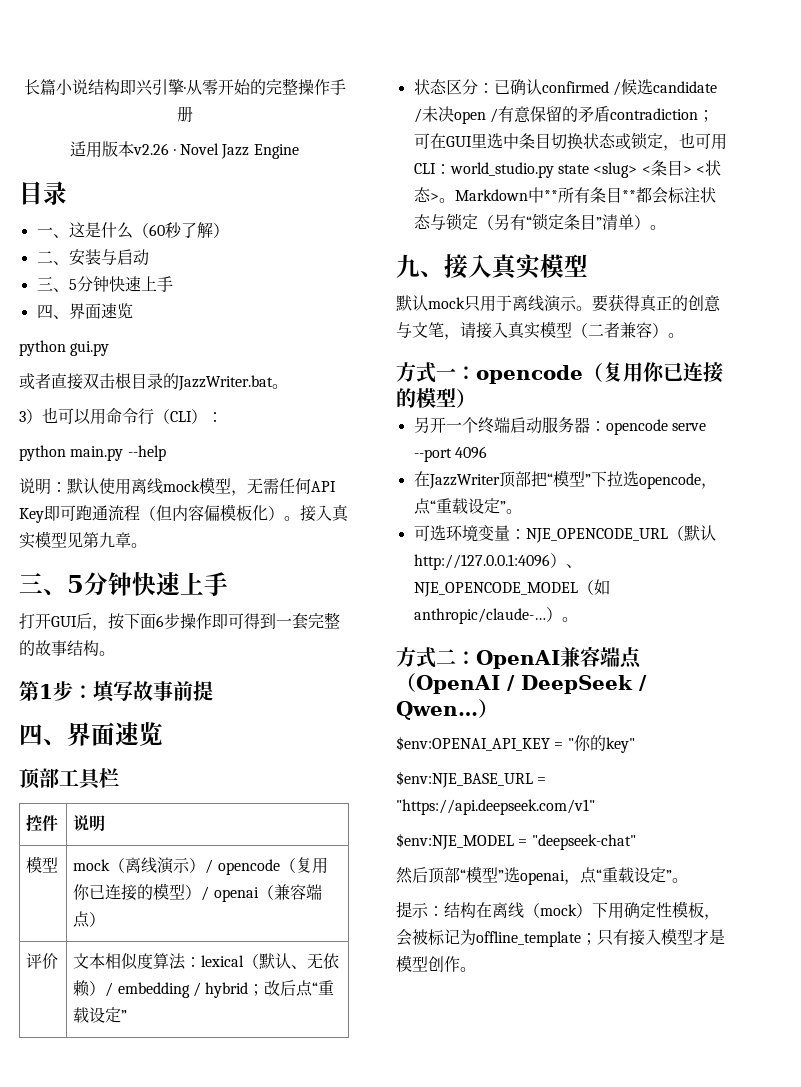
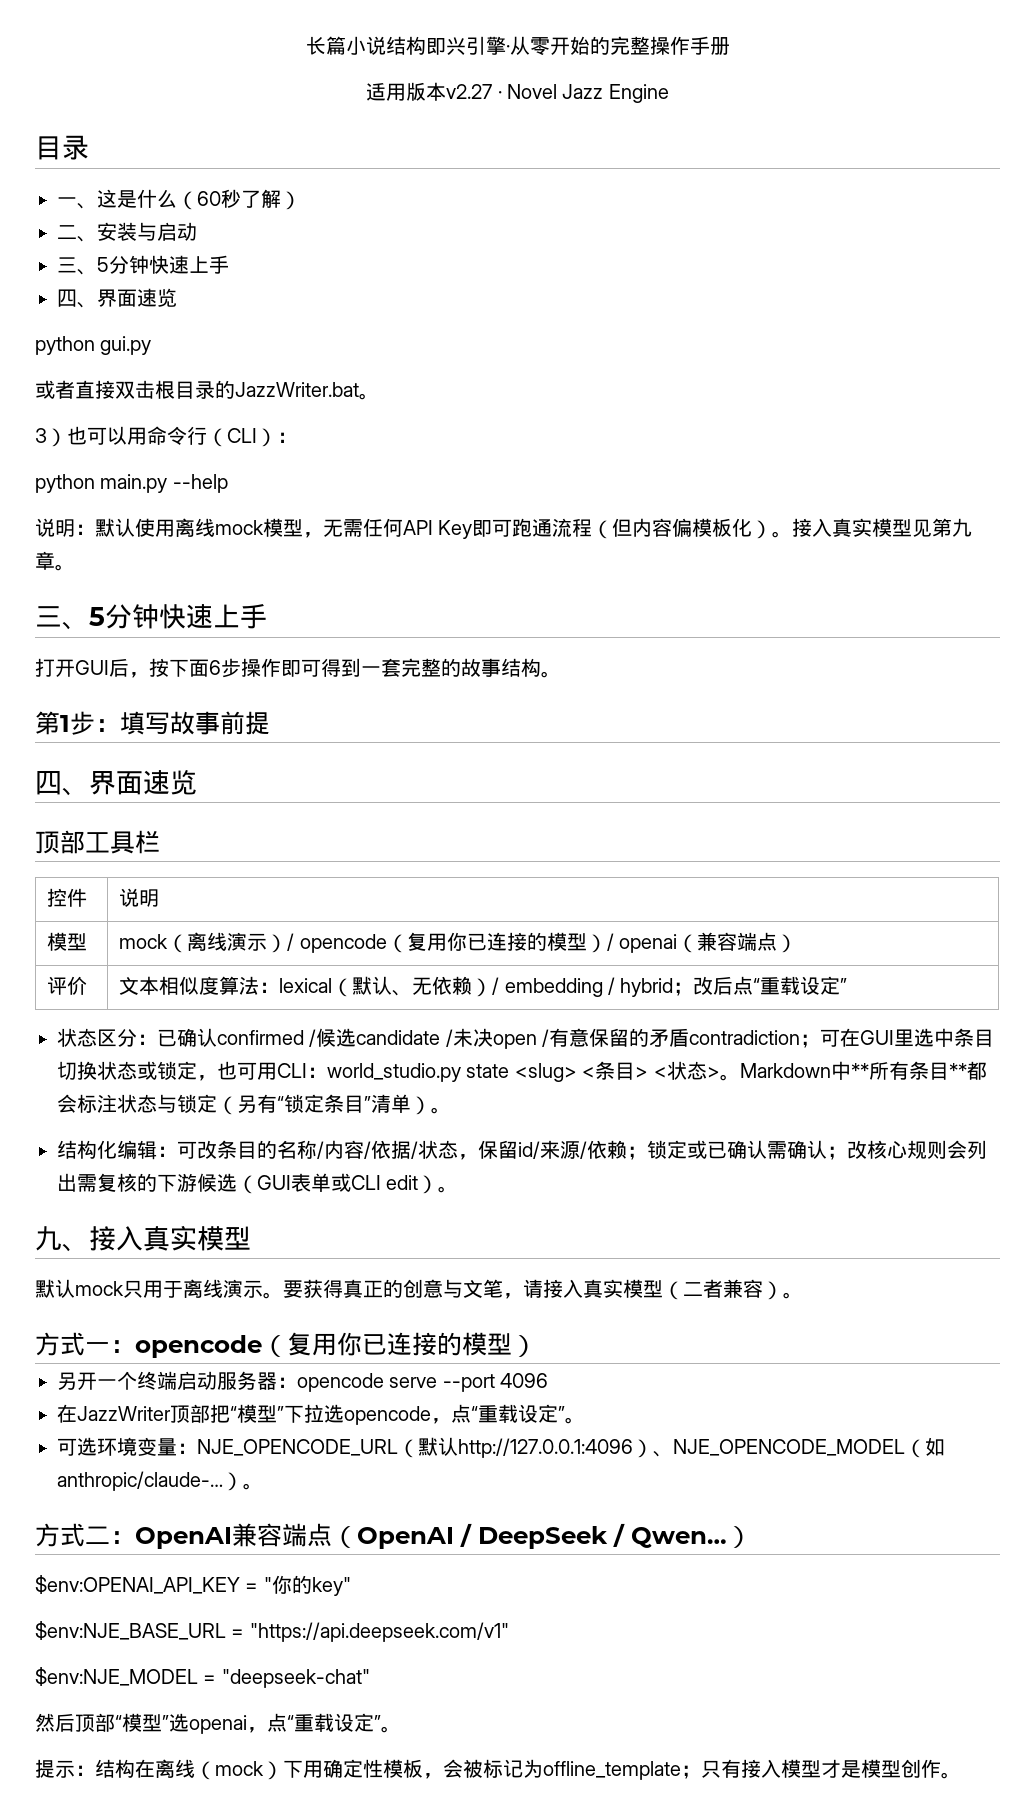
[133,143,170,155] v2.26 -> [446,84,493,99] v2.27
(666, 227) none -> [57,1140,987,1160] [57,1173,459,1194] // 结构化编辑：可改条目的名称/内容/依据/状态，保留id/来源/依赖；锁定或已确认需确认；改核心规则会列出需复核的下游候选（GUI表单或CLI edit）。

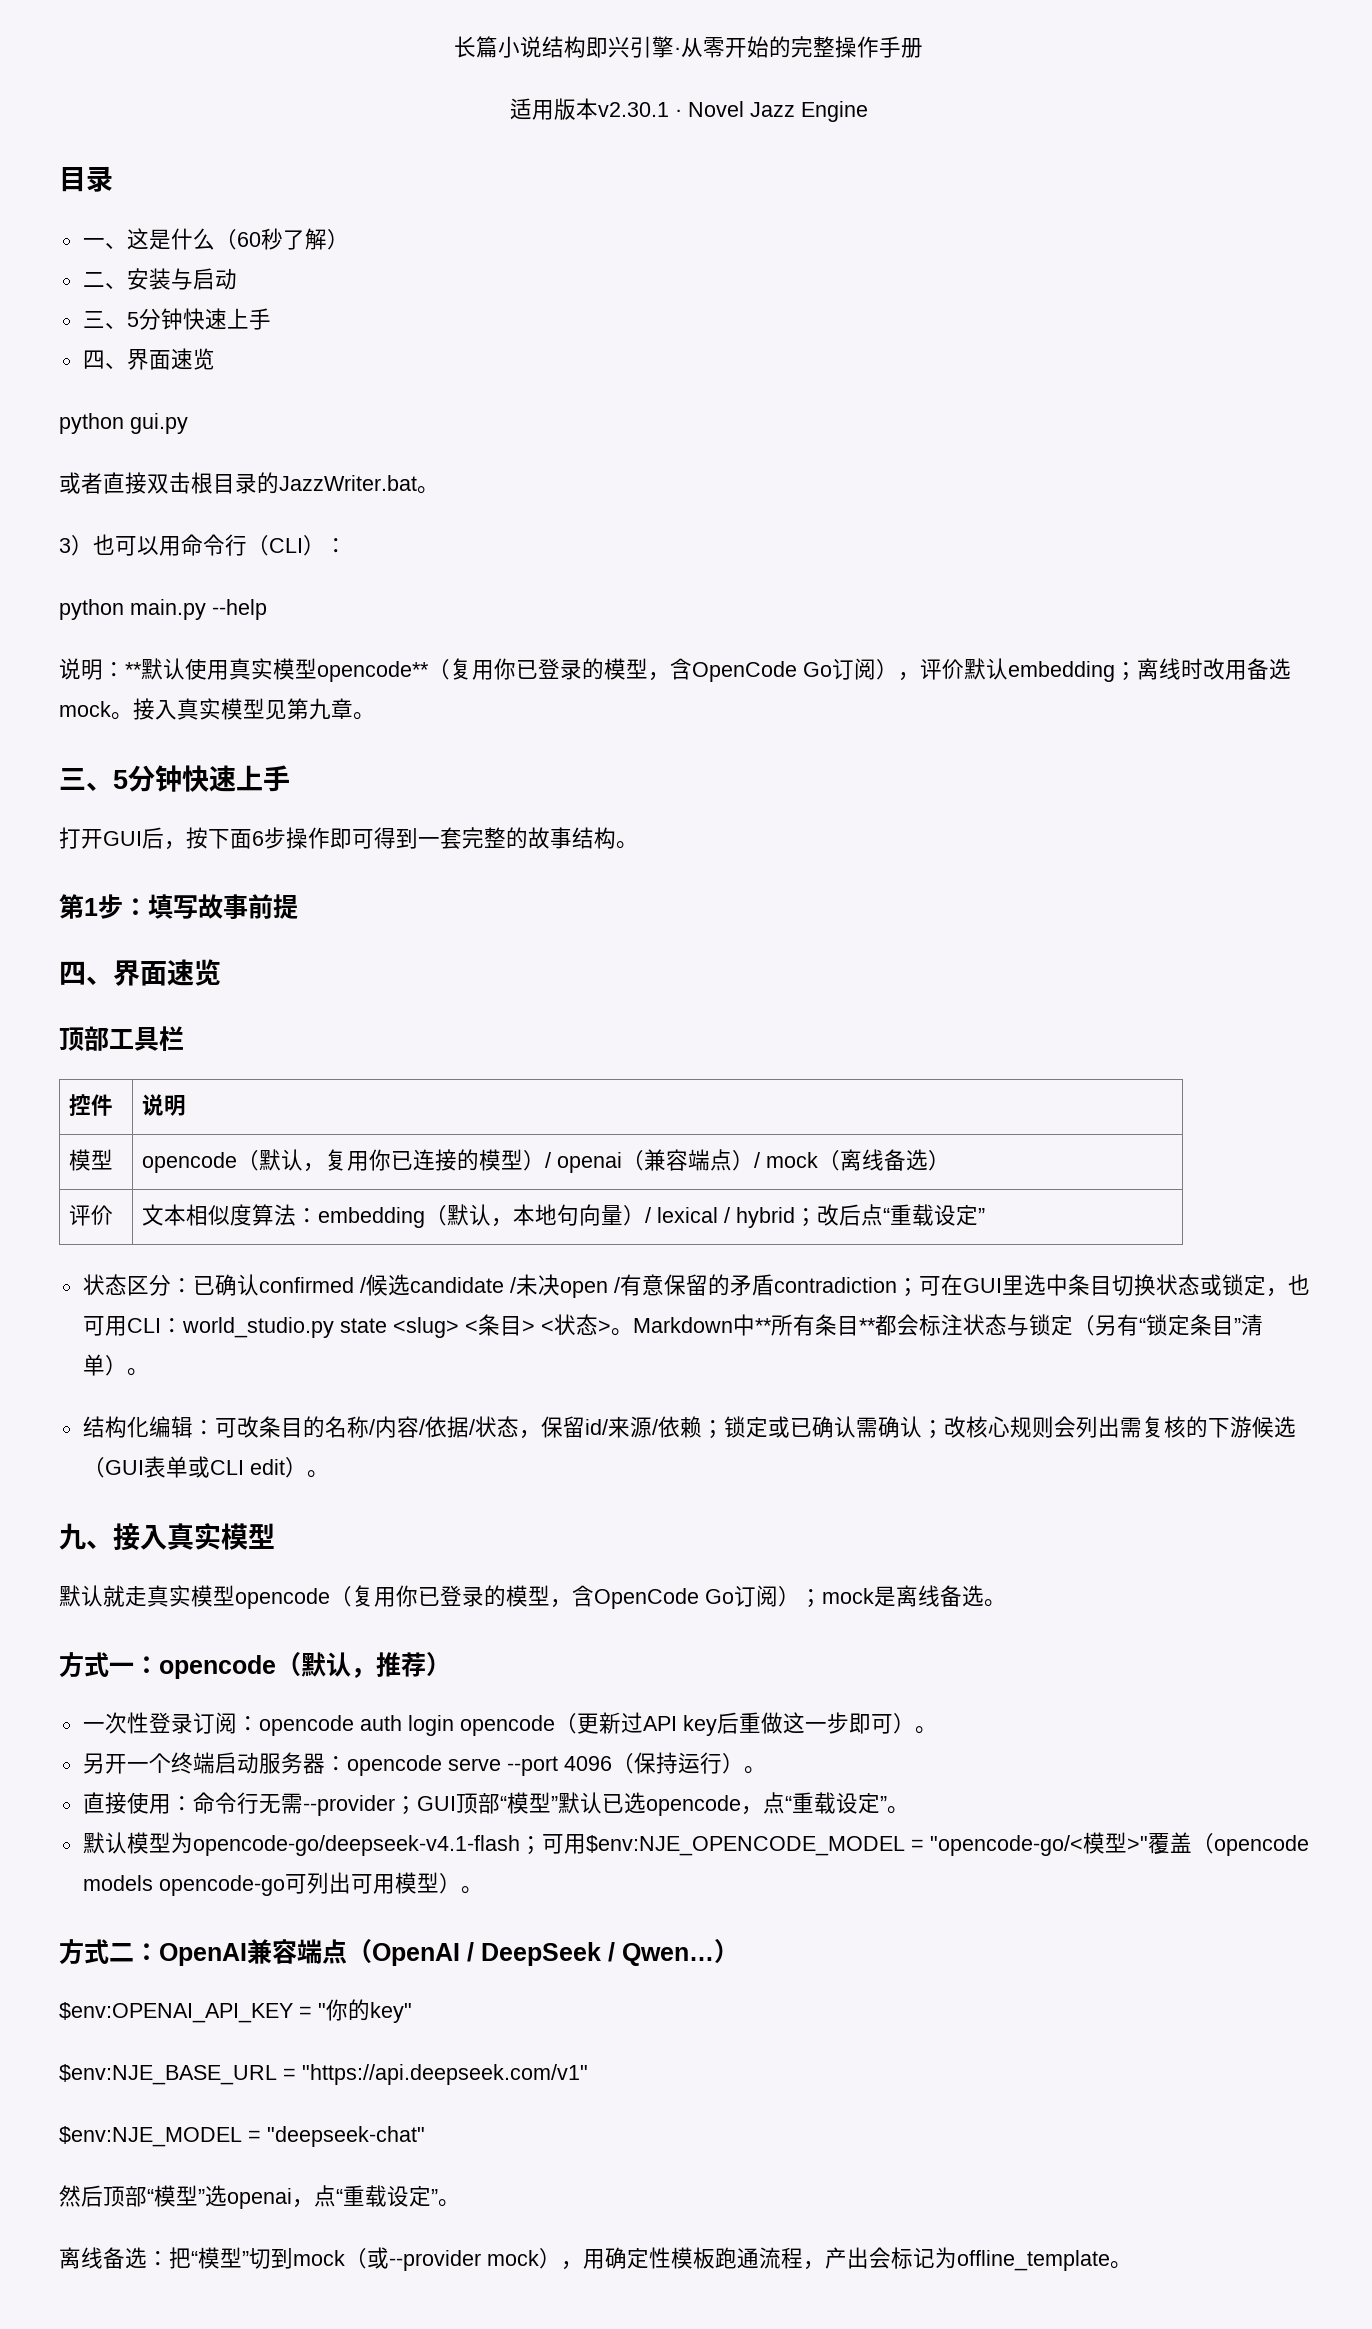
[446,84,493,99] v2.27 -> [597,102,669,117] v2.30.1
(95, 529) none -> [125,662,142,677] **
[175,518,773,539] 离线mock模型，无需任何API Key即可跑通流程（但内容偏模板化） -> [229,658,1291,682] [59,701,111,717] 真实模型opencode**（复用你已登录的模型，含OpenCode Go订阅），评价默认embedding；离线时改用备选mock
[119,932,407,953] mock（离线演示）/ opencode（ -> [142,1149,326,1173] opencode（默认，
(798, 943) none -> [754,1149,951,1171] / mock（离线备选）
[279,976,603,997] lexical（默认、无依赖）/ embedding -> [318,1204,719,1228] embedding（默认，本地句向量）/ lexical
[75,1279,803,1300] [35,1332,537,1358] mock只用于离线演示。要获得真正的创意与文笔，请接入真实模型（二者兼容）。 // 方式一：opencode（复用你已连接的模型） -> [103,1585,1006,1609] [59,1652,451,1679] [82,1712,937,1736] 就走真实模型opencode（复用你已登录的模型，含OpenCode Go订阅）；mock是离线备选。 // 方式一：opencode（默认，推荐） // 一次性登录订阅：opencode auth login opencode（更新过API key后重做这一步即可）。
[57,1404,324,1423] // 在JazzWriter顶部把“模型”下拉 -> [611,1752,766,1774] [82,1792,624,1816] （保持运行）。 // 直接使用：命令行无需--provider；GUI顶部“模型”默认已
[57,1437,945,1458] [57,1471,223,1491] 可选环境变量：NJE_OPENCODE_URL（默认http://127.0.0.1:4096）、NJE_OPENCODE_MODEL（如anthropic/claude-… -> [82,1832,1309,1856] [82,1872,439,1896] 默认模型为opencode-go/deepseek-v4.1-flash；可用$env:NJE_OPENCODE_MODEL = "opencode-go/<模型>"覆盖（opencode models opencode-go可列出可用模型
[35,1759,941,1780] 提示：结构在离线（mock）下用确定性模板，会被标记为offline_template；只有接入模型才是模型创作 -> [59,2247,1110,2271] 离线备选：把“模型”切到mock（或--provider mock），用确定性模板跑通流程，产出会标记为offline_template

